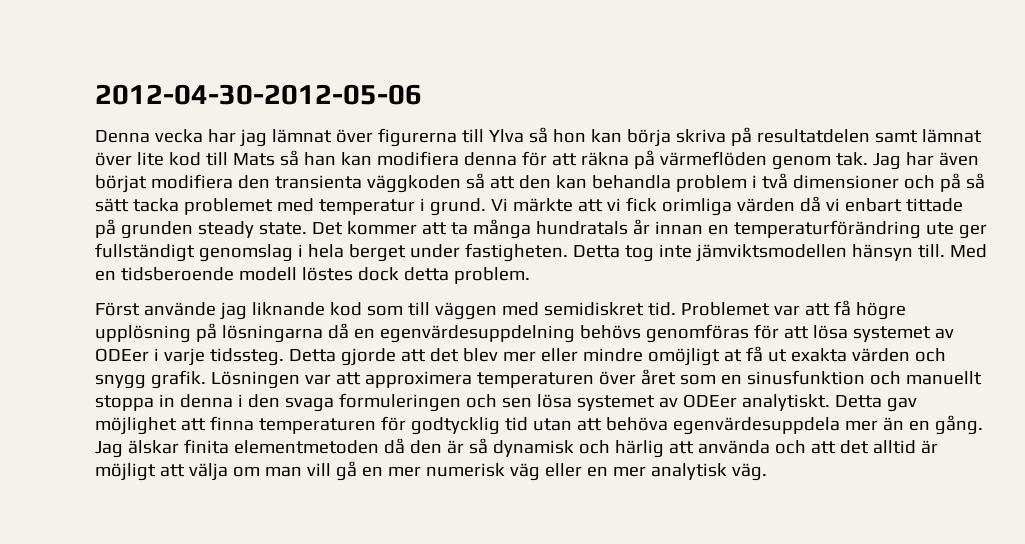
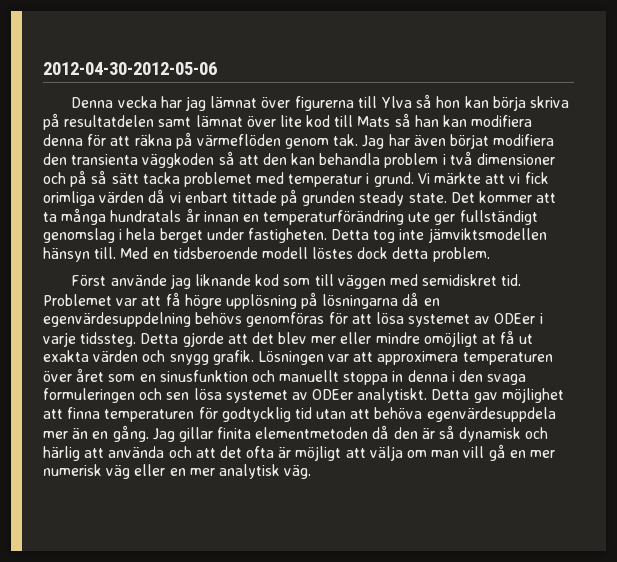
[127,440,179,454] älskar -> [178,427,213,442] gillar
[872,440,916,454] alltid -> [246,446,275,458] ofta

